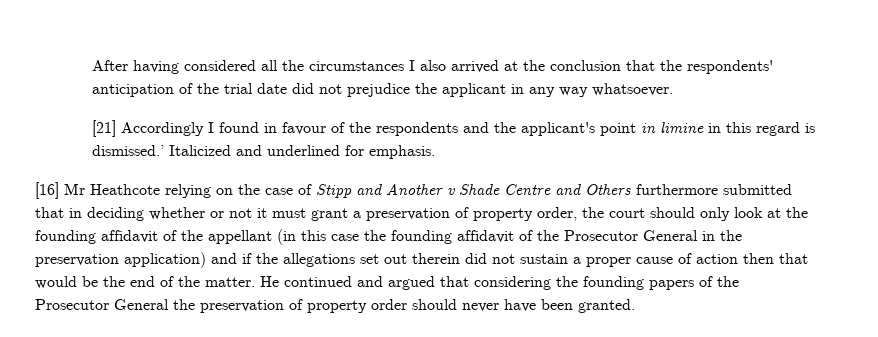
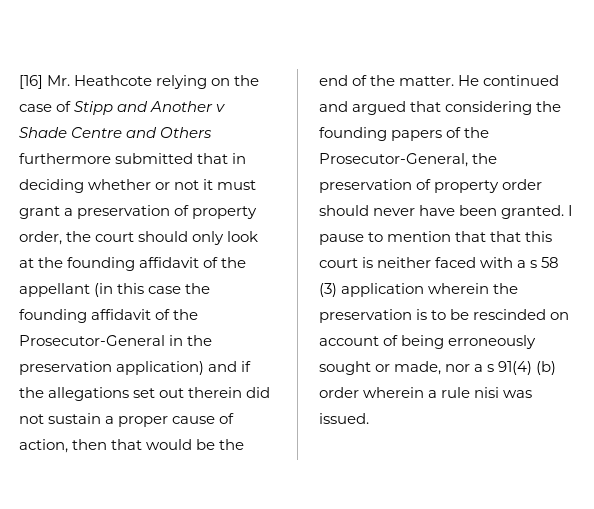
[91,60,773,74] [91,83,673,97] [91,120,815,137] [91,145,435,159] [35,182,85,199] After having considered all the circumstances I also arrived at the conclusion that the respondents' anticipation of the trial date did not prejudice the applicant in any way whatsoever. // [21] Accordingly I found in favour of the respondents and the applicant's point in limine in this regard is dismissed.’ Italicized and underlined for emphasis. // [16] Mr -> [19,75,71,89] [16] Mr.
[564,230,698,241] Prosecutor General -> [19,335,165,346] Prosecutor-General
[696,254,738,264] action -> [19,439,68,453] action,
[35,299,169,310] Prosecutor General -> [319,153,468,167] Prosecutor-General,
(635, 306) none -> [568,205,574,216] [319,231,553,245] [319,257,560,268] [319,283,519,297] [319,309,570,323] [319,335,537,349] [319,361,557,375] [319,387,533,398] [319,413,369,424] I pause to mention that that this court is neither faced with a s 58 (3) application wherein the preservation is to be rescinded on account of being erroneously sought or made, nor a s 91(4) (b) order wherein a rule nisi was issued.

